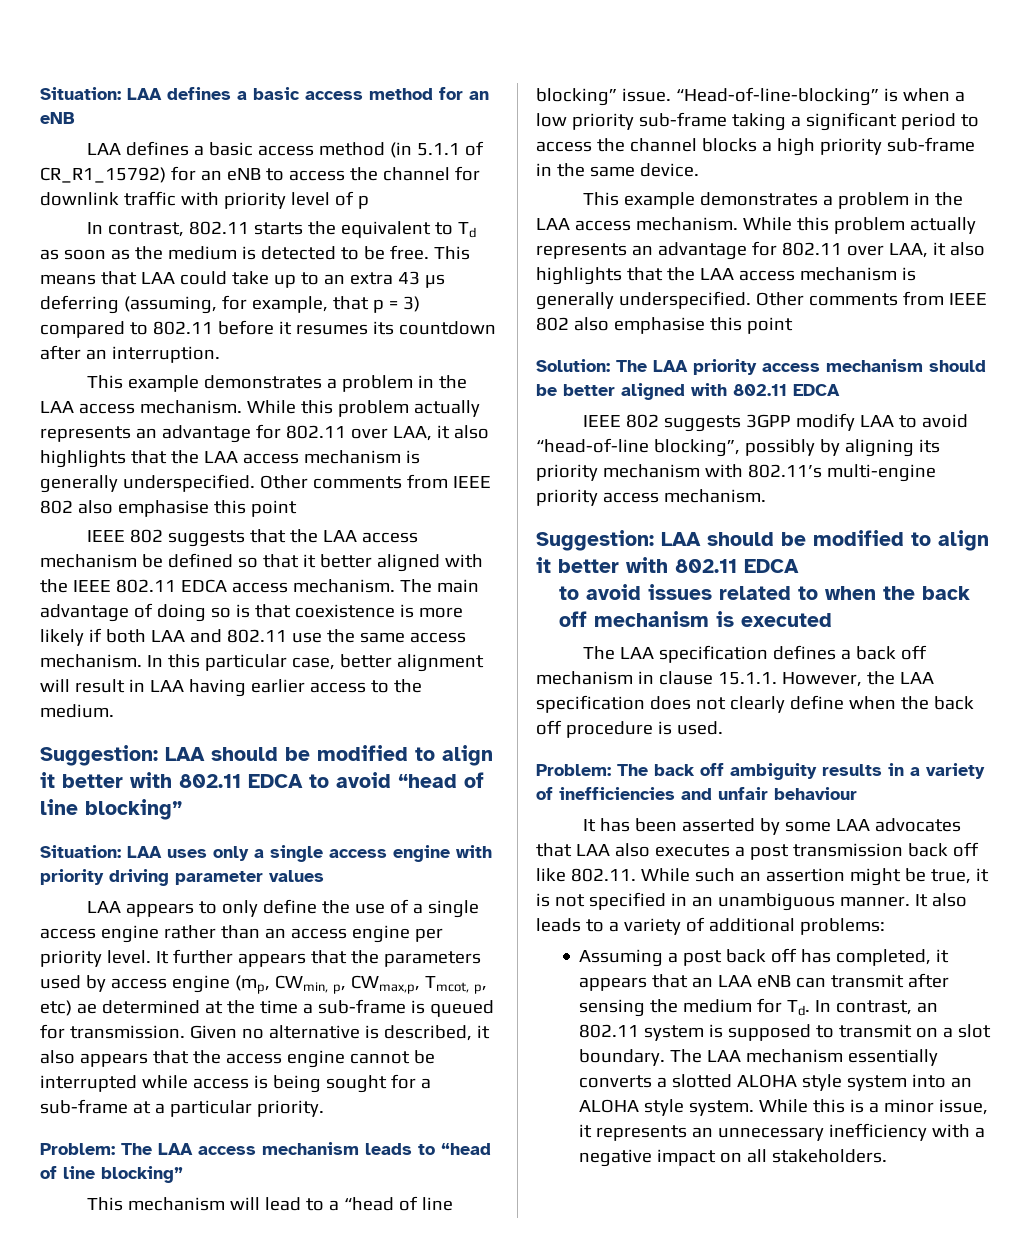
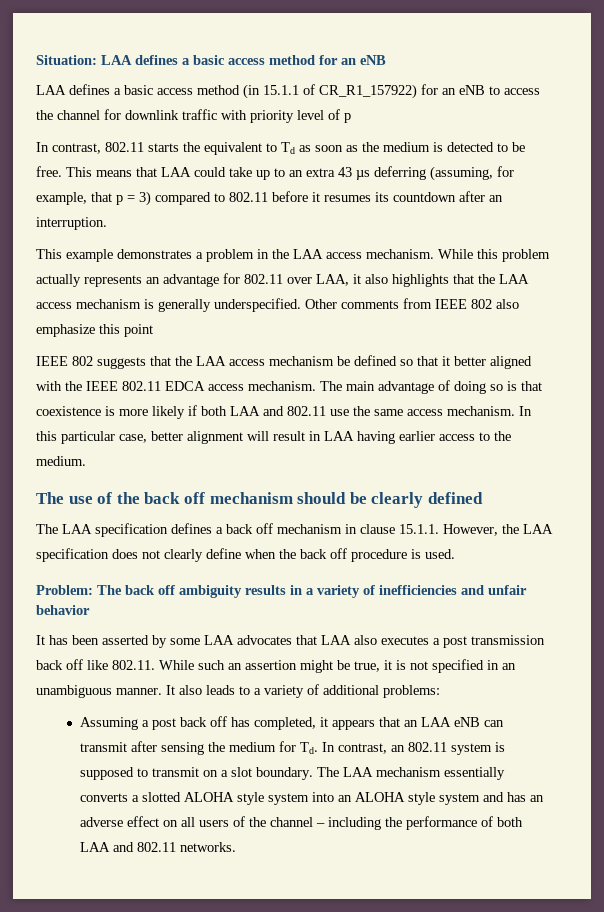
[416,141,484,156] [40,167,166,183] 5.1.1 of CR_R1_15792) -> [263,84,417,99] 15.1.1 of CR_R1_157922)
[117,500,209,517] emphasise -> [36,324,95,337] emphasize
[40,745,493,766] [40,772,484,788] [40,799,182,820] [40,845,492,862] [40,869,324,886] [86,899,479,918] [40,925,443,943] [40,949,481,967] [40,975,487,994] [40,999,494,1017] [40,1024,490,1041] [40,1050,435,1068] [40,1074,431,1093] [40,1099,324,1117] [40,1142,491,1155] [40,1166,183,1183] [86,1196,453,1211] [536,87,965,106] [536,112,979,131] [536,137,975,156] [536,163,699,177] [582,192,963,209] [536,217,976,234] [536,241,985,260] [536,267,916,285] [536,291,987,310] [536,317,793,334] [536,359,986,375] [536,383,840,400] [582,413,968,432] [536,438,940,457] [536,464,936,482] [536,489,766,506] [536,530,989,551] [536,557,799,573] [558,584,970,600] [558,611,832,627] Suggestion: LAA should be modified to align it better with 802.11 EDCA to avoid “head of line blocking” // Situation: LAA uses only a single access engine with priority driving parameter values // LAA appears to only define the use of a single access engine rather than an access engine per priority level. It further appears that the parameters used by access engine (mp, CWmin, p, CWmax,p, Tmcot, p, etc) ae determined at the time a sub-frame is queued for transmission. Given no alternative is described, it also appears that the access engine cannot be interrupted while access is being sought for a sub-frame at a particular priority. // Problem: The LAA access mechanism leads to “head of line blocking” // This mechanism will lead to a “head of line blocking” issue. “Head-of-line-blocking” is when a low priority sub-frame taking a significant period to access the channel blocks a high priority sub-frame in the same device. // This example demonstrates a problem in the LAA access mechanism. While this problem actually represents an advantage for 802.11 over LAA, it also highlights that the LAA access mechanism is generally underspecified. Other comments from IEEE 802 also emphasise this point // Solution: The LAA priority access mechanism should be better aligned with 802.11 EDCA // IEEE 802 suggests 3GPP modify LAA to avoid “head-of-line blocking”, possibly by aligning its priority mechanism with 802.11’s multi-engine priority access mechanism. // Suggestion: LAA should be modified to align it better with 802.11 EDCA // to avoid issues related to when the back off mechanism is executed -> [36,492,483,508] The use of the back off mechanism should be clearly defined
[774,787,857,800] behaviour -> [36,605,90,615] behavior
[689,1099,989,1116] [579,1123,986,1141] [579,1149,888,1167] system. While this is a minor issue, it represents an unnecessary inefficiency with a negative impact on all stakeholders. -> [439,792,545,805] [80,816,524,830] [80,842,237,852] system and has an adverse effect on all users of the channel – including the performance of both LAA and 802.11 networks.

